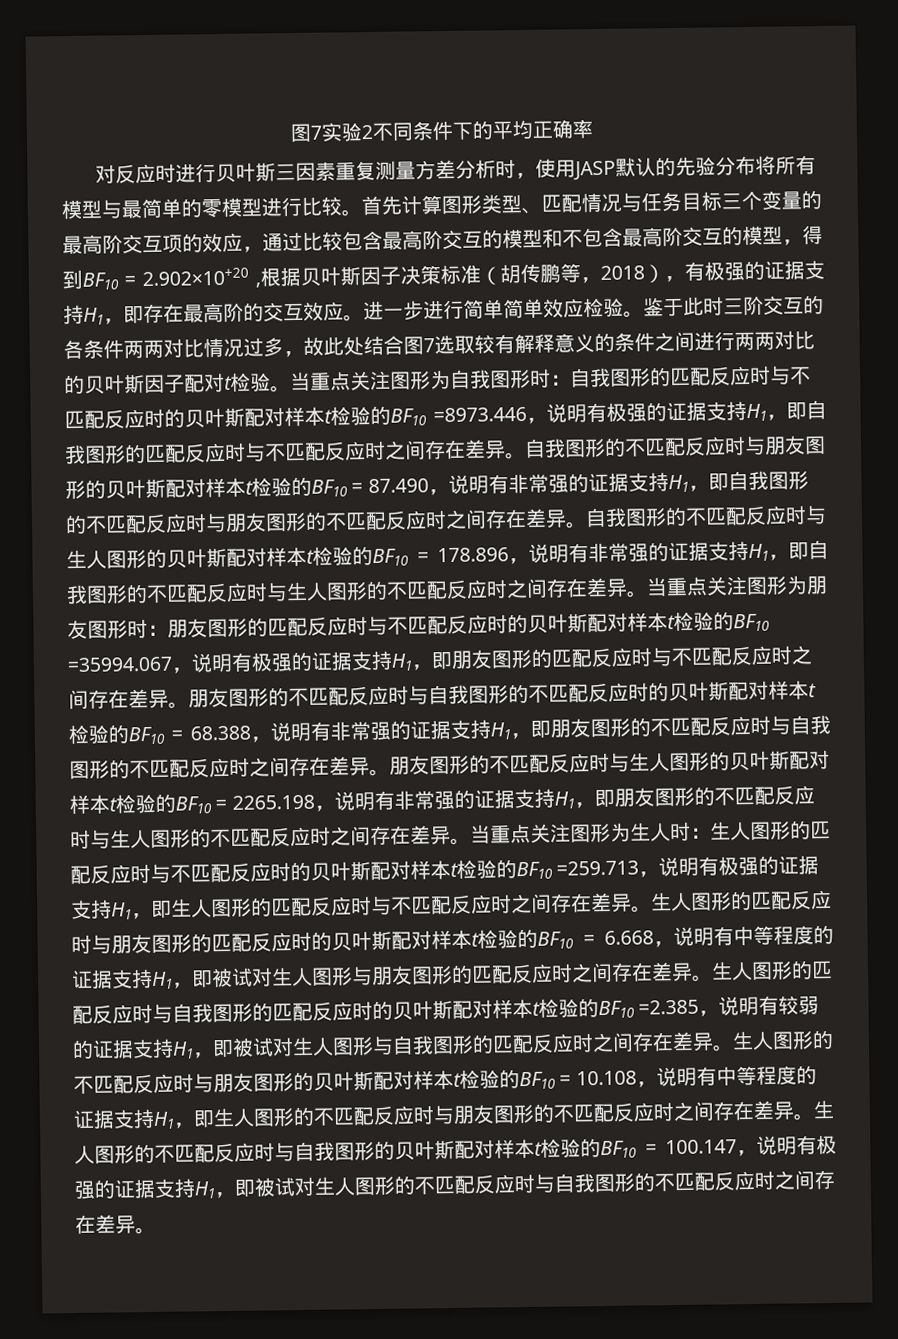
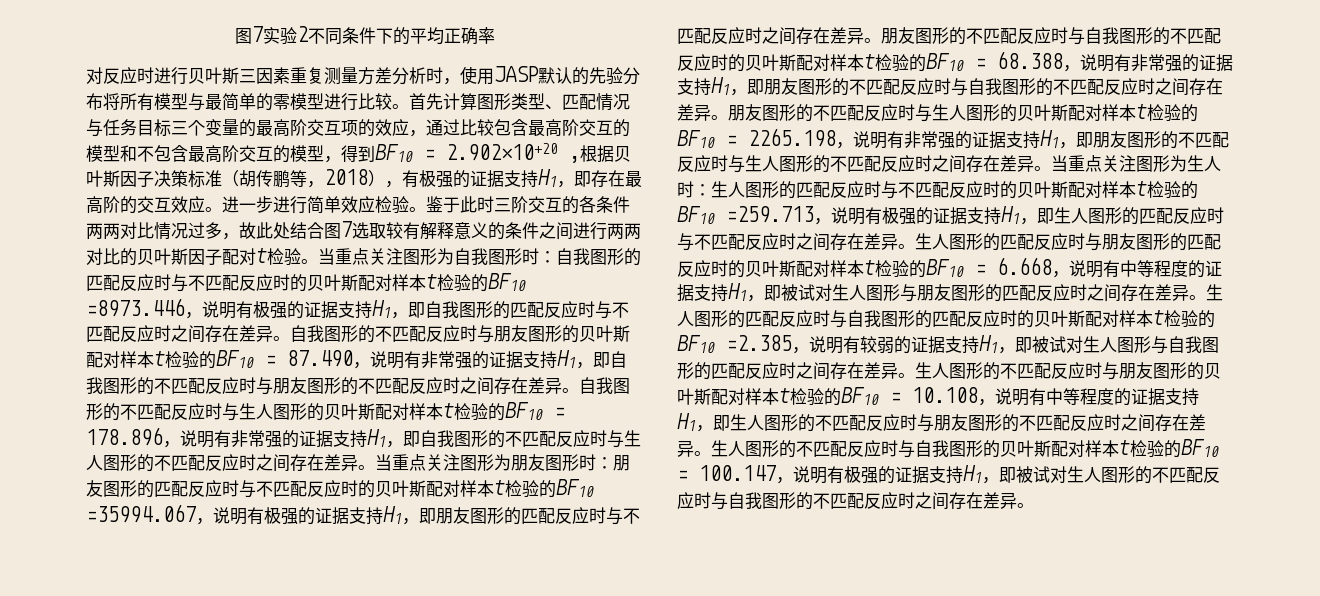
[503,298,544,319] 简单 -> (341, 204) none

